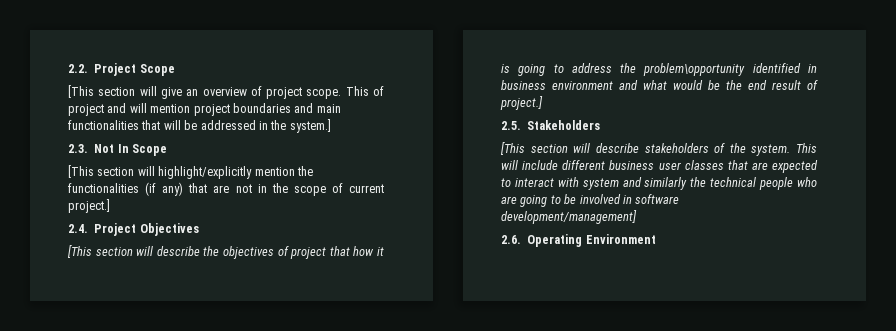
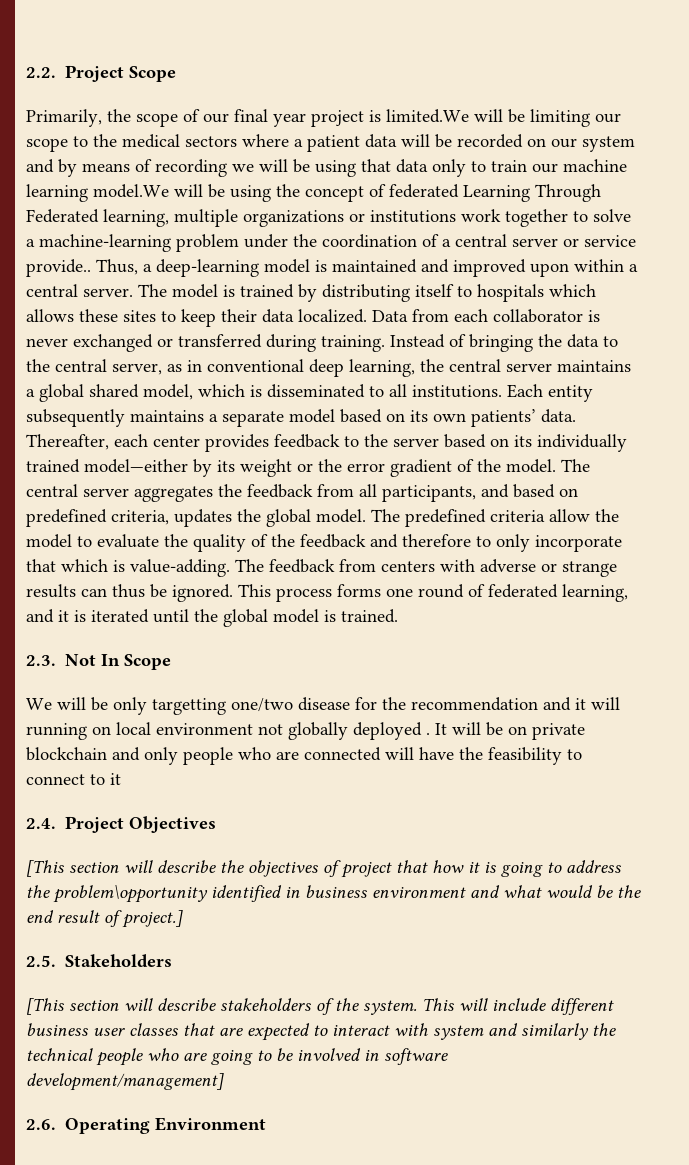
[68,85,385,99] [68,103,341,116] [68,119,331,133] [68,144,167,156] [68,165,313,179] [68,182,384,196] [68,199,110,213] [This section will give an overview of project scope. This of project and will mention project boundaries and main functionalities that will be addressed in the system.] // 2.3. Not In Scope // [This section will highlight/explicitly mention the functionalities (if any) that are not in the scope of current project.] -> [26,109,621,127] [26,134,635,152] [26,159,627,177] [26,184,601,202] [26,209,631,227] [26,234,636,252] [26,259,638,277] [26,284,596,302] [26,309,600,327] [26,334,618,352] [26,359,631,377] [26,384,593,402] [26,409,576,427] [26,434,627,452] [26,459,590,477] [26,484,578,502] [26,509,619,527] [26,534,622,552] [26,559,617,577] [26,584,628,602] [26,609,398,627] [26,654,172,670] [26,697,620,715] [26,722,585,740] [26,747,582,765] [26,773,121,785] Primarily, the scope of our final year project is limited.We will be limiting our scope to the medical sectors where a patient data will be recorded on our system and by means of recording we will be using that data only to train our machine learning model.We will be using the concept of federated Learning Through Federated learning, multiple organizations or institutions work together to solve a machine-learning problem under the coordination of a central server or service provide.. Thus, a deep-learning model is maintained and improved upon within a central server. The model is trained by distributing itself to hospitals which allows these sites to keep their data localized. Data from each collaborator is never exchanged or transferred during training. Instead of bringing the data to the central server, as in conventional deep learning, the central server maintains a global shared model, which is disseminated to all institutions. Each entity subsequently maintains a separate model based on its own patients’ data. Thereafter, each center provides feedback to the server based on its individually trained model—either by its weight or the error gradient of the model. The central server aggregates the feedback from all participants, and based on predefined criteria, updates the global model. The predefined criteria allow the model to evaluate the quality of the feedback and therefore to only incorporate that which is value-adding. The feedback from centers with adverse or strange results can thus be ignored. This process forms one round of federated learning, and it is iterated until the global model is trained. // 2.3. Not In Scope // We will be only targetting one/two disease for the recommendation and it will running on local environment not globally deployed . It will be on private blockchain and only people who are connected will have the feasibility to connect to it

